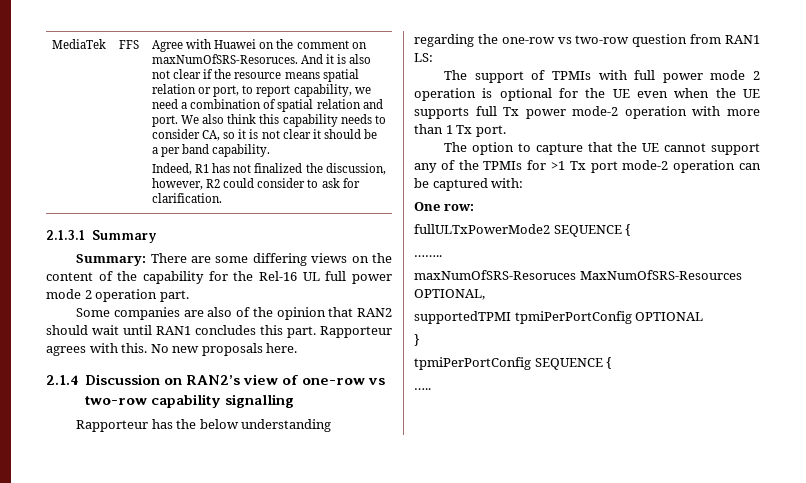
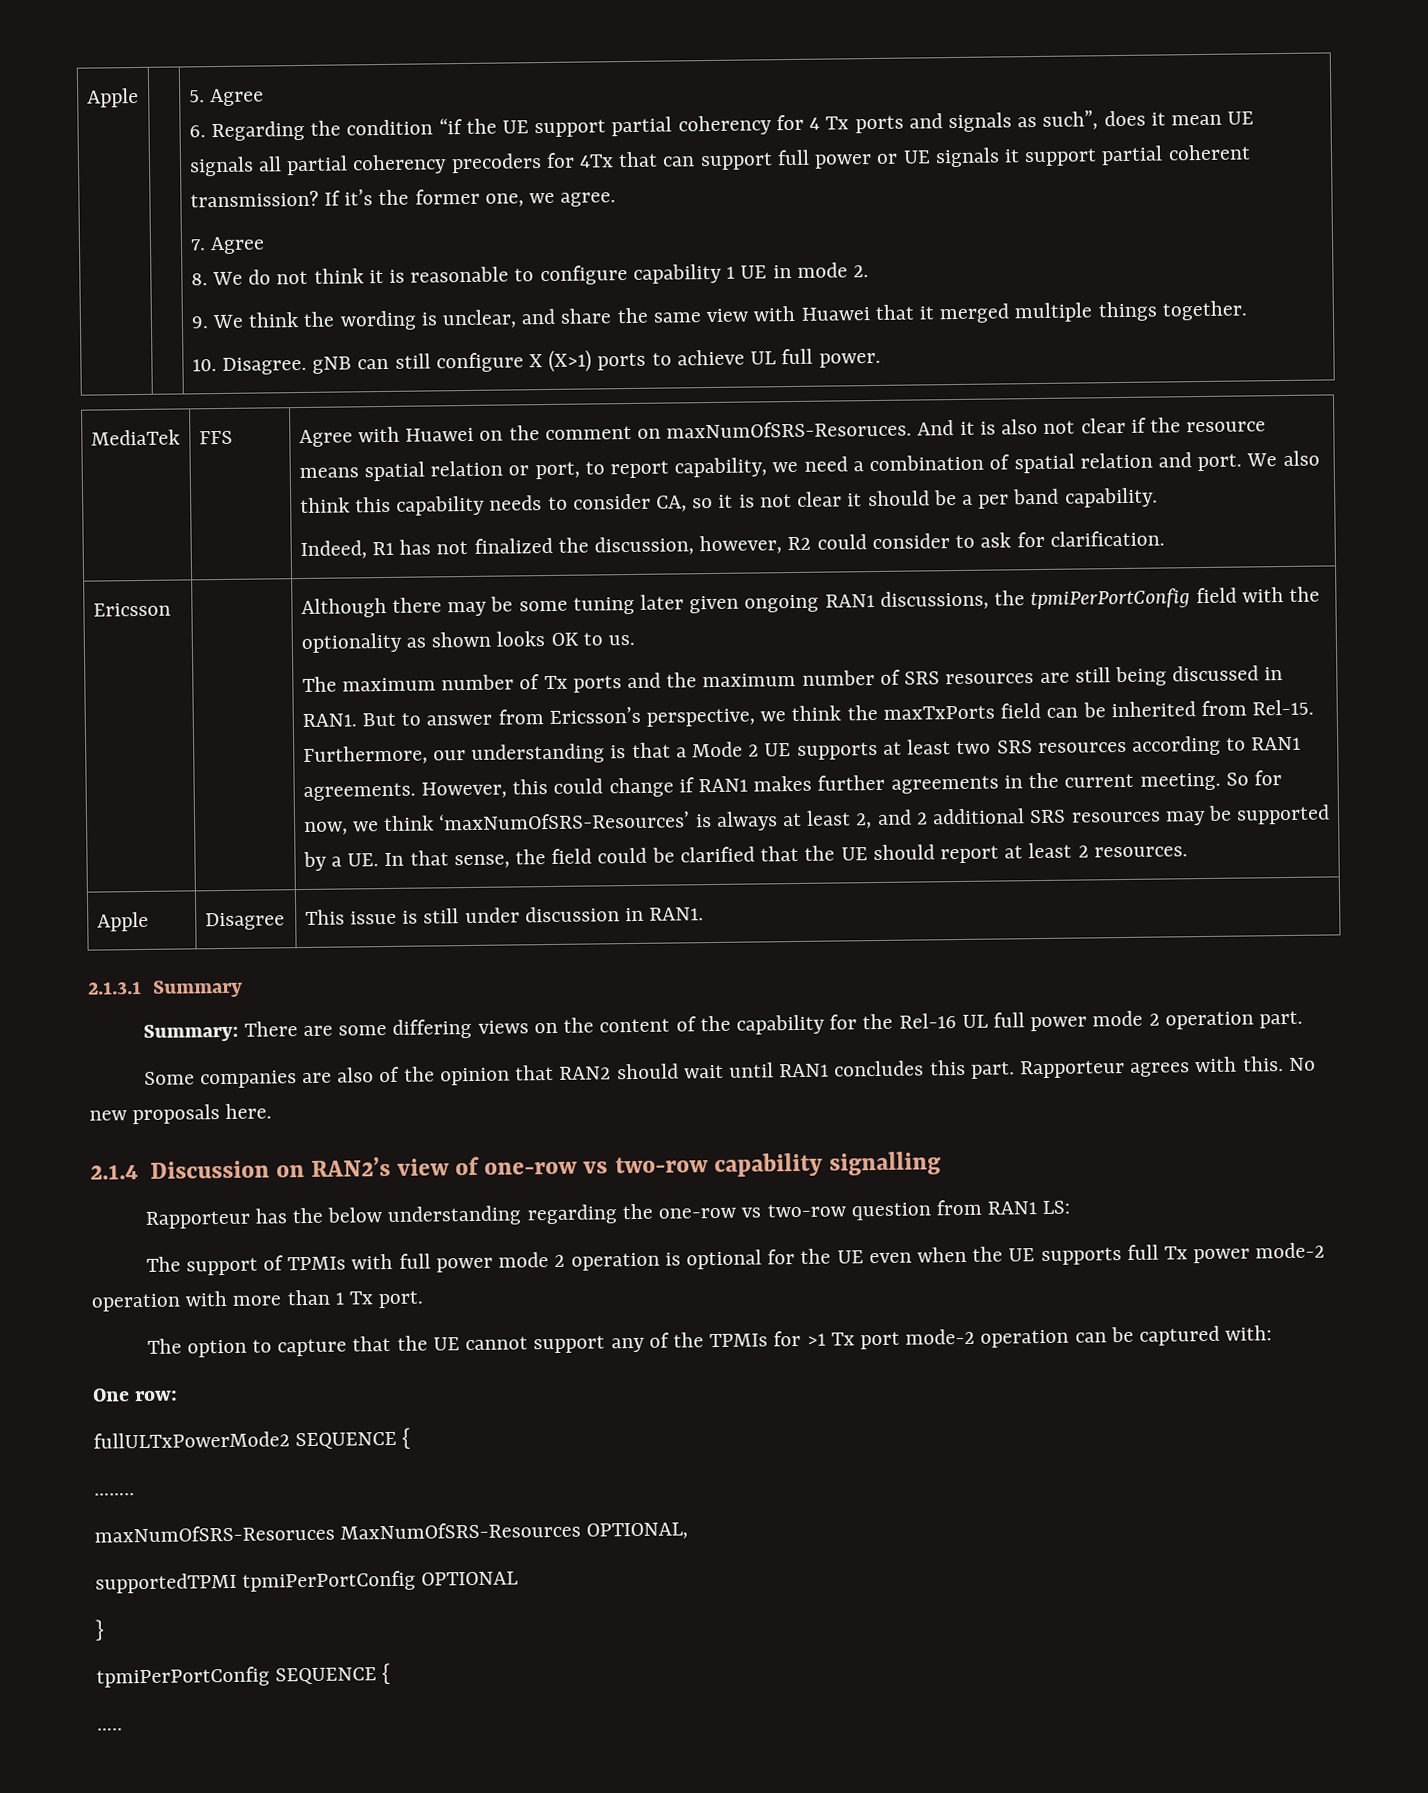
(52, 44) none -> [86,87,139,108] [188,88,264,107] [188,110,1255,142] [188,144,1251,177] [189,188,617,208] [189,236,265,255] [190,262,869,286] [190,300,1247,331] [191,348,881,375] Apple | | 5. Agree // 6. Regarding the condition “if the UE support partial coherency for 4 Tx ports and signals as such”, does it mean UE signals all partial coherency precoders for 4Tx that can support full power or UE signals it support partial coherent transmission? If it’s the former one, we agree. // 7. Agree // 8. We do not think it is reasonable to configure capability 1 UE in mode 2. // 9. We think the wording is unclear, and share the same view with Huawei that it merged multiple things together. // 10. Disagree. gNB can still configure X (X>1) ports to achieve UL full power. //
(223, 198) none -> [92,602,171,617] [300,586,1320,619] [300,631,636,654] [301,665,1284,693] [301,699,1315,728] [302,735,1302,766] [302,770,1282,802] [303,804,1331,836] [302,842,1188,872] [96,911,149,932] [204,912,285,931] [304,906,705,926] // Ericsson | | Although there may be some tuning later given ongoing RAN1 discussions, the tpmiPerPortConfig field with the optionality as shown looks OK to us. // The maximum number of Tx ports and the maximum number of SRS resources are still being discussed in RAN1. But to answer from Ericsson’s perspective, we think the maxTxPorts field can be inherited from Rel-15. Furthermore, our understanding is that a Mode 2 UE supports at least two SRS resources according to RAN1 agreements. However, this could change if RAN1 makes further agreements in the current meeting. So for now, we think ‘maxNumOfSRS-Resources’ is always at least 2, and 2 additional SRS resources may be supported by a UE. In that sense, the field could be clarified that the UE should report at least 2 resources. // Apple | Disagree | This issue is still under discussion in RAN1.

